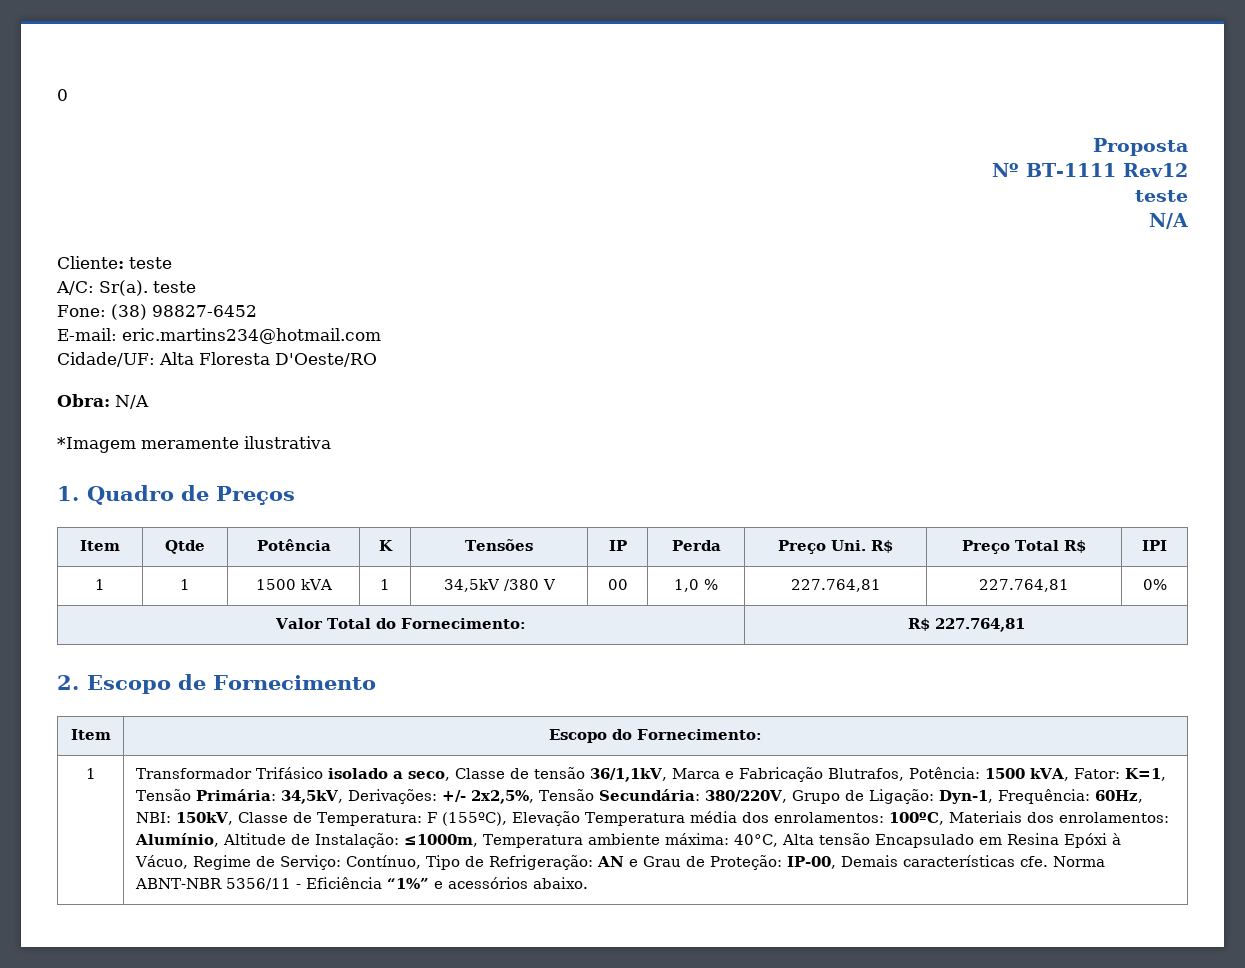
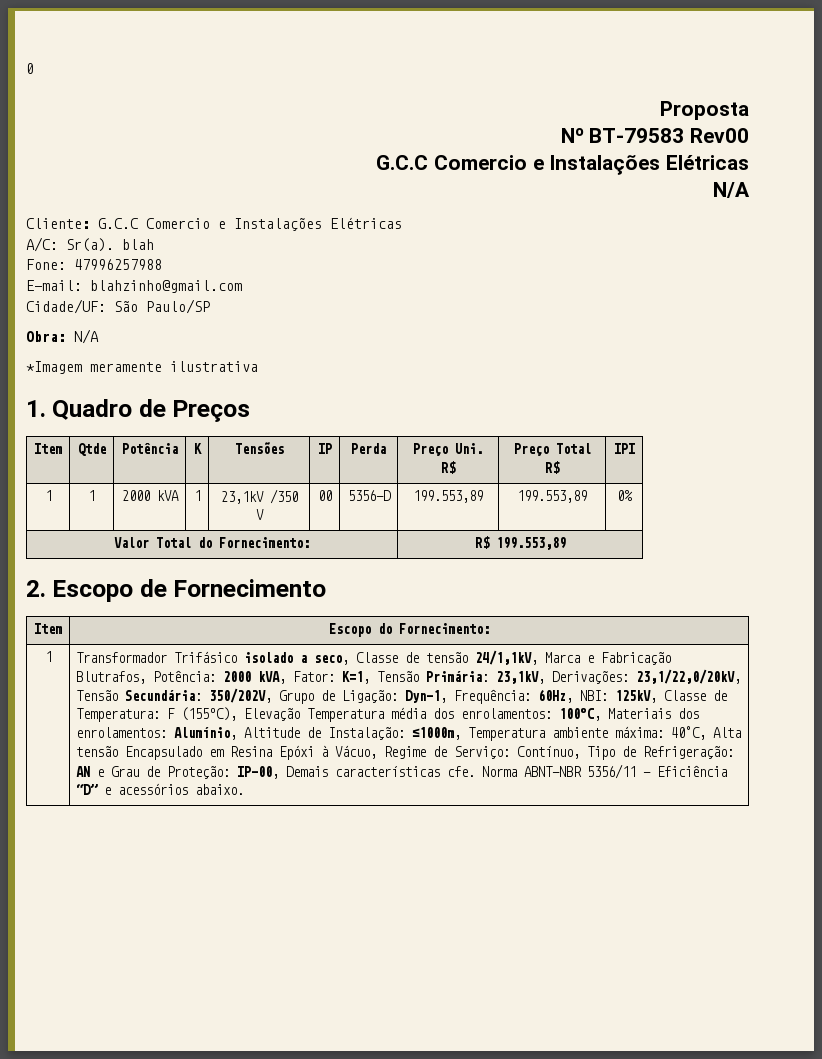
[1026,163,1188,177] [1135,190,1188,202] [1149,213,1188,229] [57,256,172,269] BT-1111 Rev12 // teste // N/A // Cliente: teste -> [589,128,749,143] [376,155,749,175] [713,182,750,198] [26,217,402,231] BT-79583 Rev00 // G.C.C Comercio e Instalações Elétricas // N/A // Cliente: G.C.C Comercio e Instalações Elétricas
[153,281,196,293] teste -> [122,239,154,250] blah
[110,304,257,320] (38) 98827-6452 -> [74,259,162,270] 47996257988
[122,328,381,344] eric.martins234@hotmail.com -> [90,280,242,293] blahzinho@gmail.com
[159,352,377,367] Alta Floresta D'Oeste/RO -> [114,299,210,314] São Paulo/SP
[255,579,296,590] 1500 -> [121,490,150,501] 2000
[443,579,539,592] 34,5kV /380 -> [220,489,298,504] 23,1kV /350
[674,579,719,592] [790,579,881,592] [979,579,1069,592] 1,0 % | 227.764,81 | 227.764,81 -> [347,490,391,501] [413,490,483,503] [517,490,587,503] 5356-D | 199.553,89 | 199.553,89
[934,618,1025,632] 227.764,81 -> [495,537,566,550] 199.553,89
[589,768,667,782] 36/1,1kV, -> [475,650,539,665] 24/1,1kV,
[984,768,1025,779] 1500 -> [223,671,252,682] 2000
[280,789,534,804] 34,5kV, Derivações: +/- 2x2,5%, -> [496,669,742,684] 23,1kV, Derivações: 23,1/22,0/20kV,
[704,790,787,803] 380/220V, -> [209,688,273,703] 350/202V,
[175,812,233,825] 150kV, -> [615,690,658,703] 125kV,
[386,878,429,889] “1%” -> [76,784,99,795] “D”

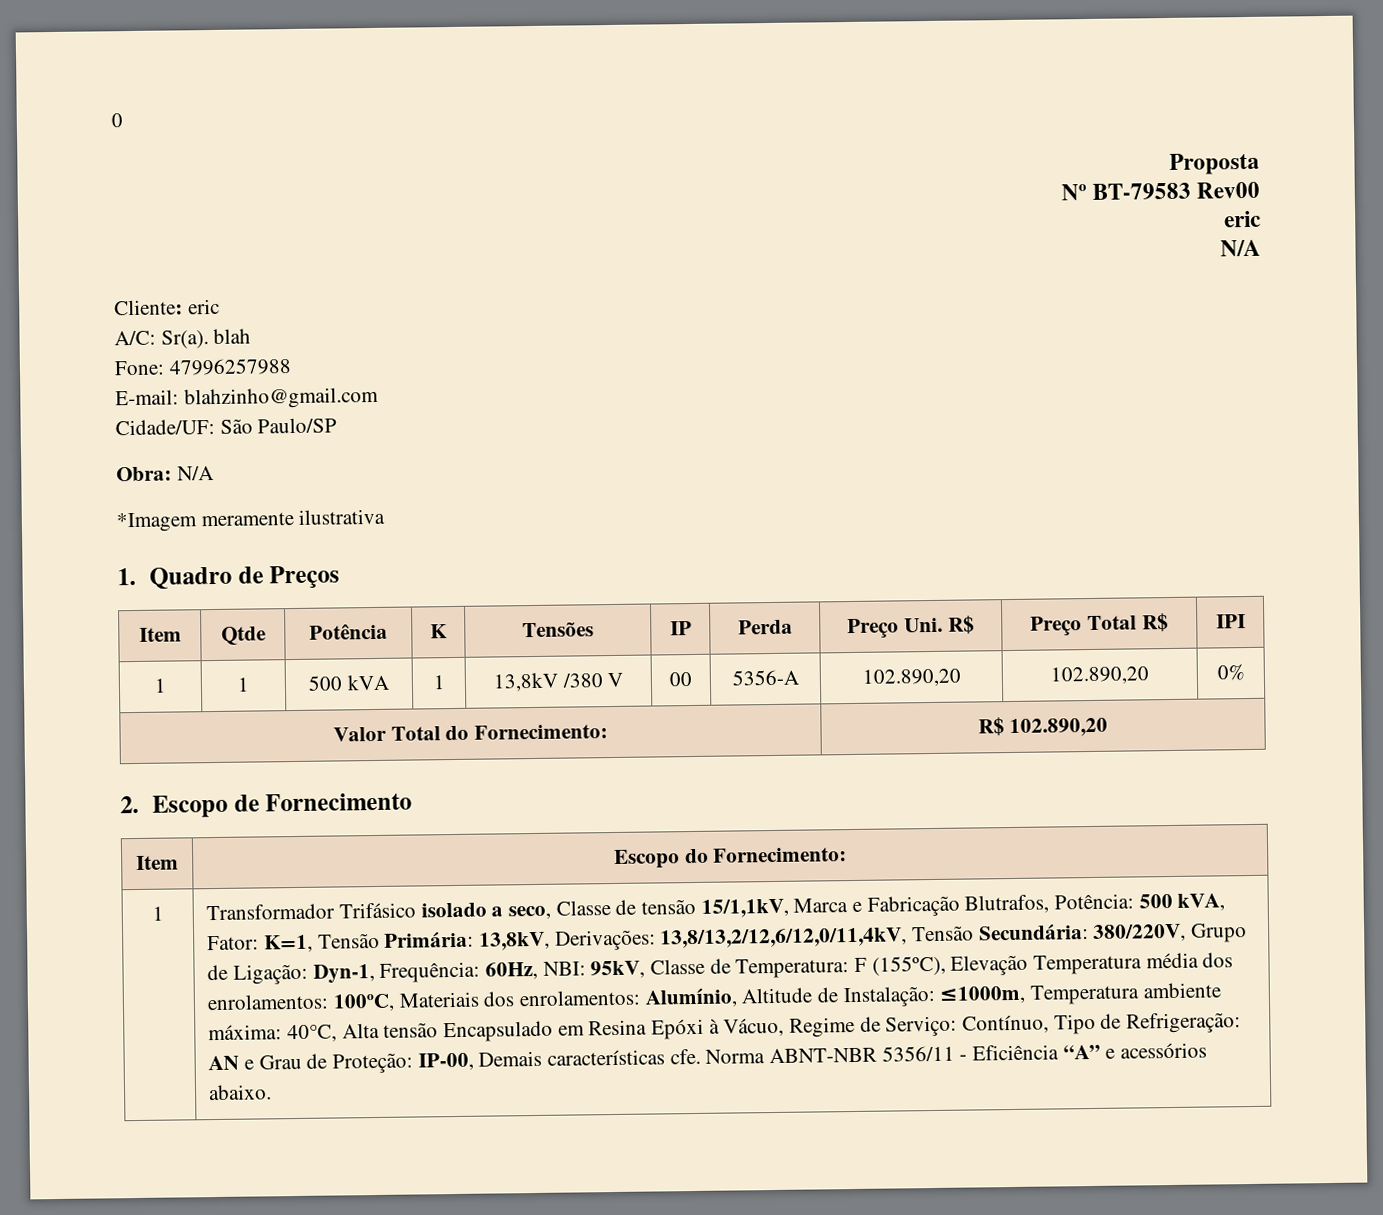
[376,155,749,175] [713,182,750,198] [26,217,402,231] G.C.C Comercio e Instalações Elétricas // N/A // Cliente: G.C.C Comercio e Instalações Elétricas -> [1224,210,1261,228] [1220,239,1261,257] [114,298,220,316] eric // N/A // Cliente: eric
[121,490,150,501] 2000 -> [308,675,344,691] 500
[220,489,298,504] 23,1kV /350 -> [492,672,603,692] 13,8kV /380
[347,490,391,501] [413,490,483,503] [517,490,587,503] 5356-D | 199.553,89 | 199.553,89 -> [731,669,799,686] [861,668,962,687] [1050,666,1149,685] 5356-A | 102.890,20 | 102.890,20
[495,537,566,550] 199.553,89 -> [1009,717,1109,738] 102.890,20
[475,650,539,665] 24/1,1kV, -> [700,898,789,918] 15/1,1kV,
[223,671,252,682] 2000 -> [1138,893,1173,909] 500
[496,669,742,684] 23,1kV, Derivações: 23,1/22,0/20kV, -> [479,927,908,951] 13,8kV, Derivações: 13,8/13,2/12,6/12,0/11,4kV,
[209,688,273,703] 350/202V, -> [1093,923,1187,942] 380/220V,
[615,690,658,703] 125kV, -> [590,960,646,979] 95kV,
[76,784,99,795] “D” -> [1062,1044,1101,1060] “A”

